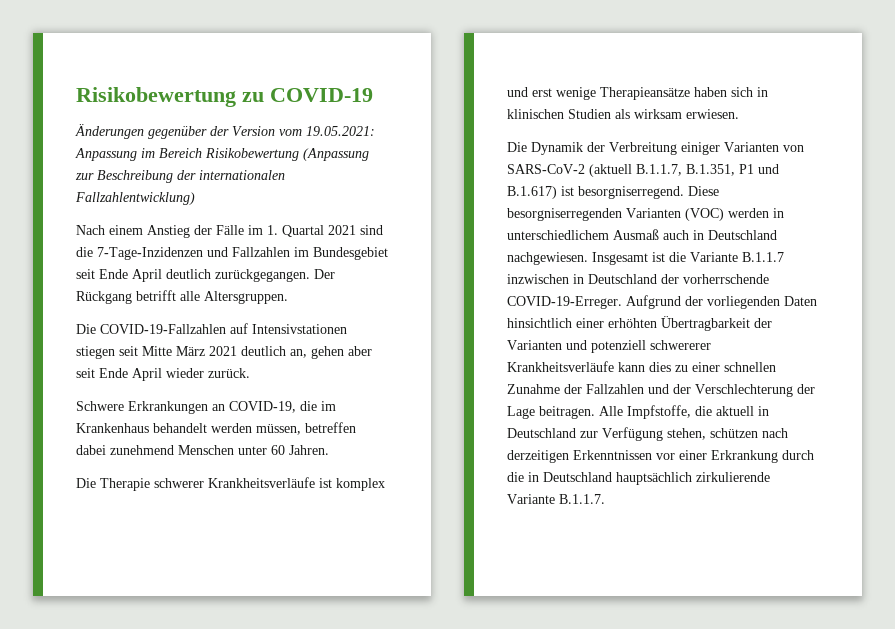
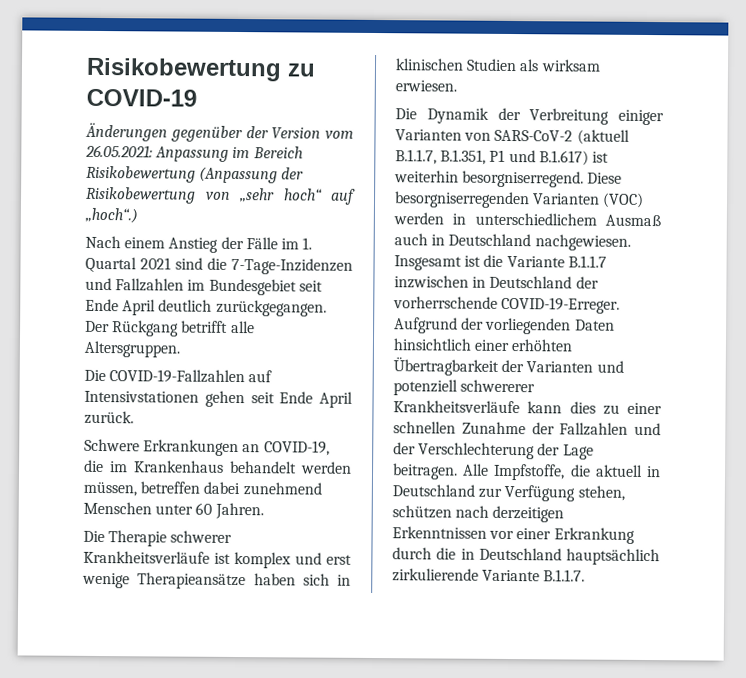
[306,126,375,136] 19.05.2021: -> [85,144,153,158] 26.05.2021:
[75,170,285,183] [75,192,195,205] zur Beschreibung der internationalen Fallzahlentwicklung) -> [281,167,305,180] [85,186,356,205] [85,207,138,224] der Risikobewertung von „sehr hoch“ auf „hoch“.)
[76,346,372,359] [76,368,204,381] stiegen seit Mitte März 2021 deutlich an, gehen aber seit Ende April wieder -> [204,390,353,408] gehen seit Ende April
(574, 191) none -> [394,170,459,183] weiterhin

